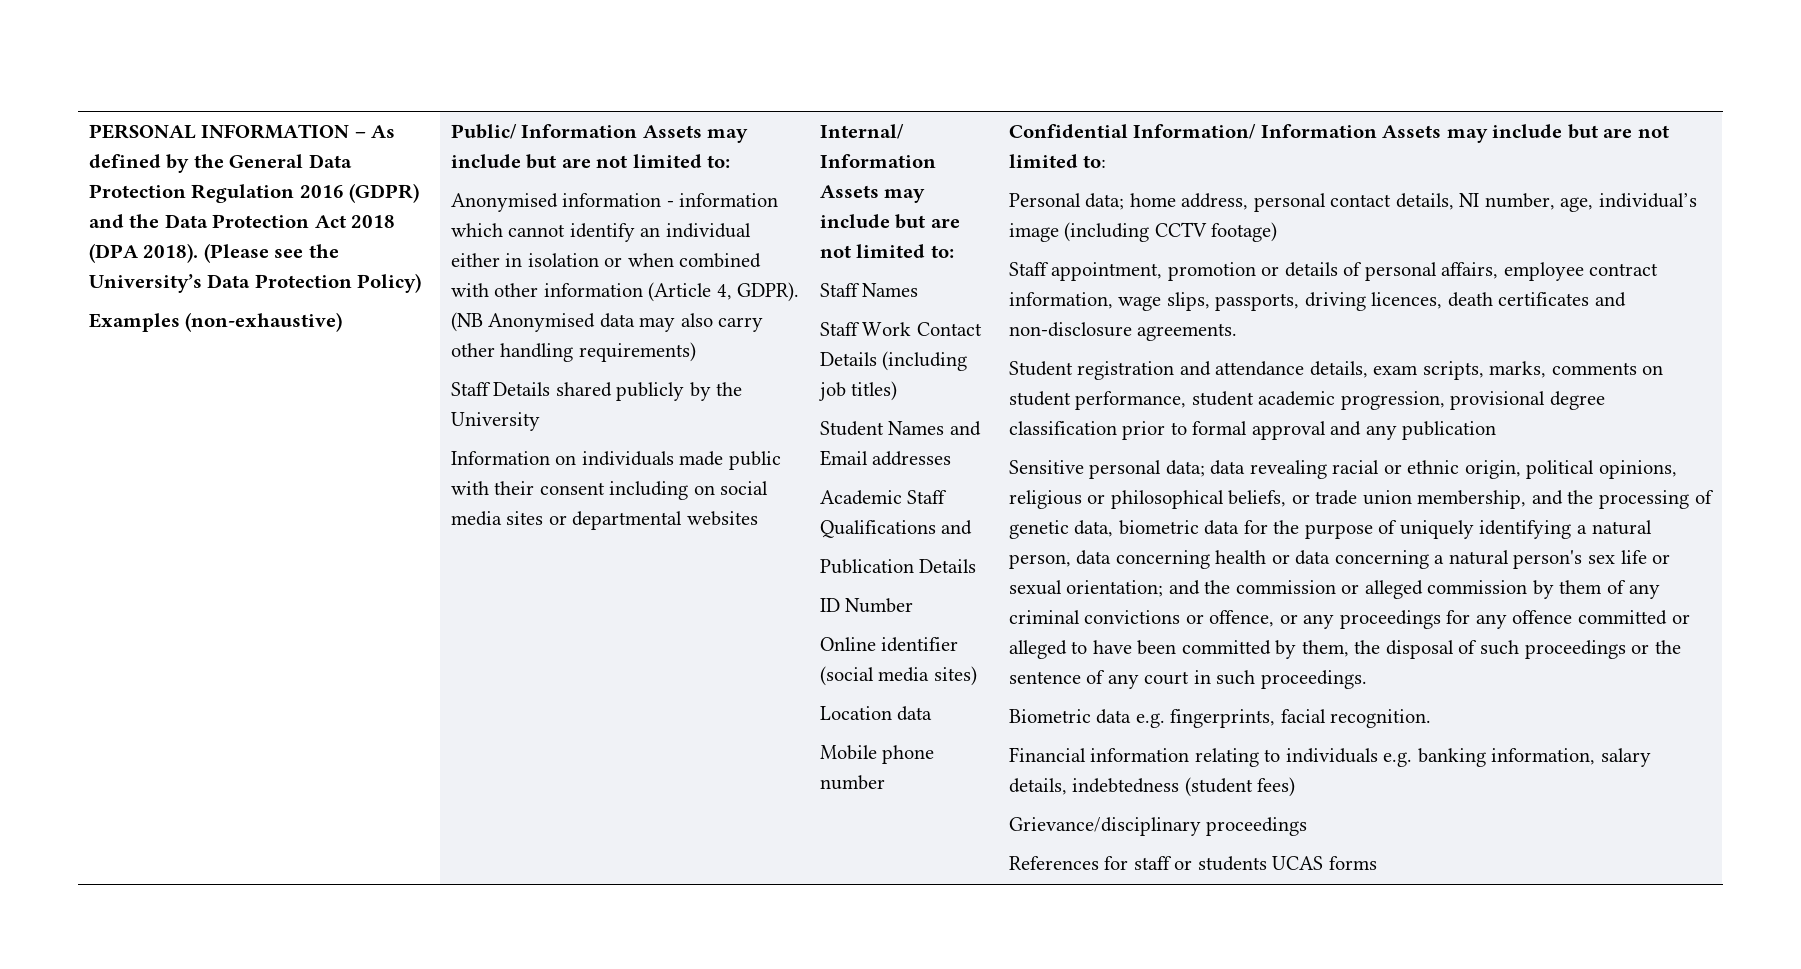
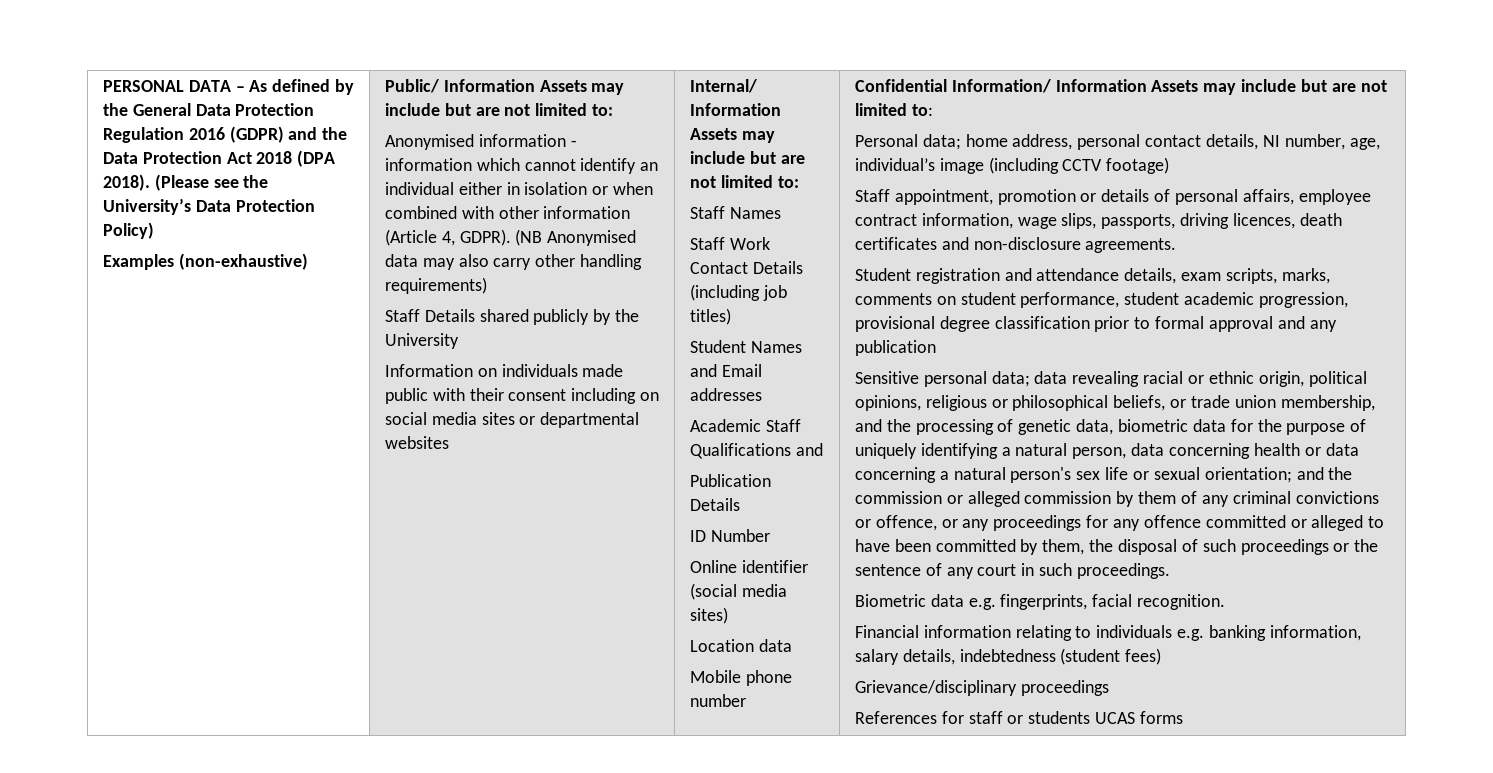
[201,124,350,139] INFORMATION -> [188,80,231,92] DATA

